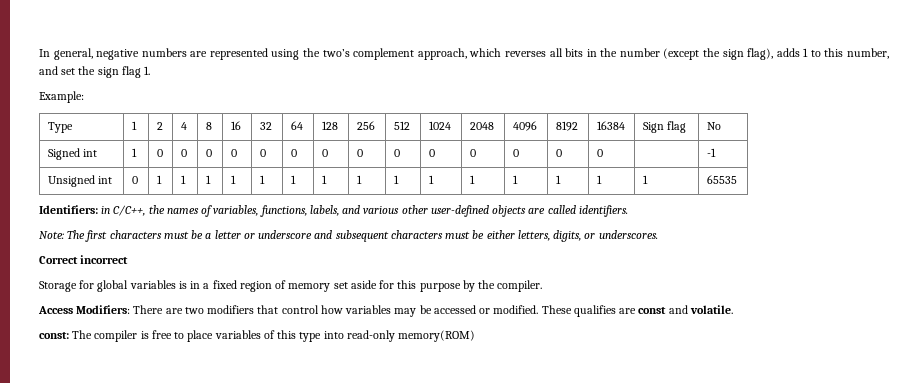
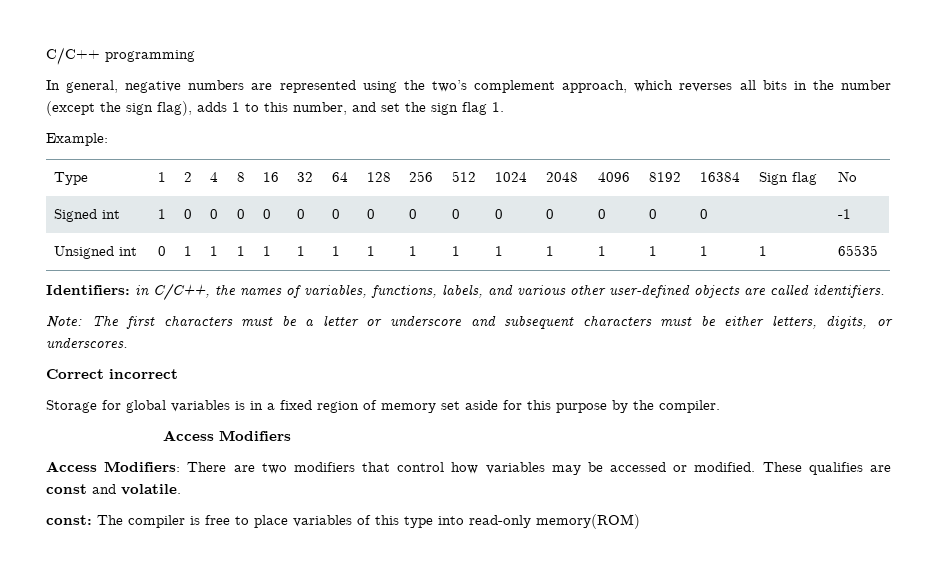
(39, 53) none -> [46,47,195,65] C/C++ programming //
(543, 286) none -> [162,430,291,441] // Access Modifiers

